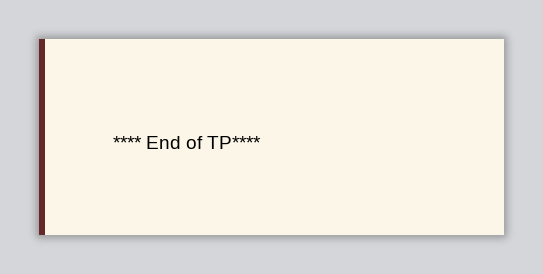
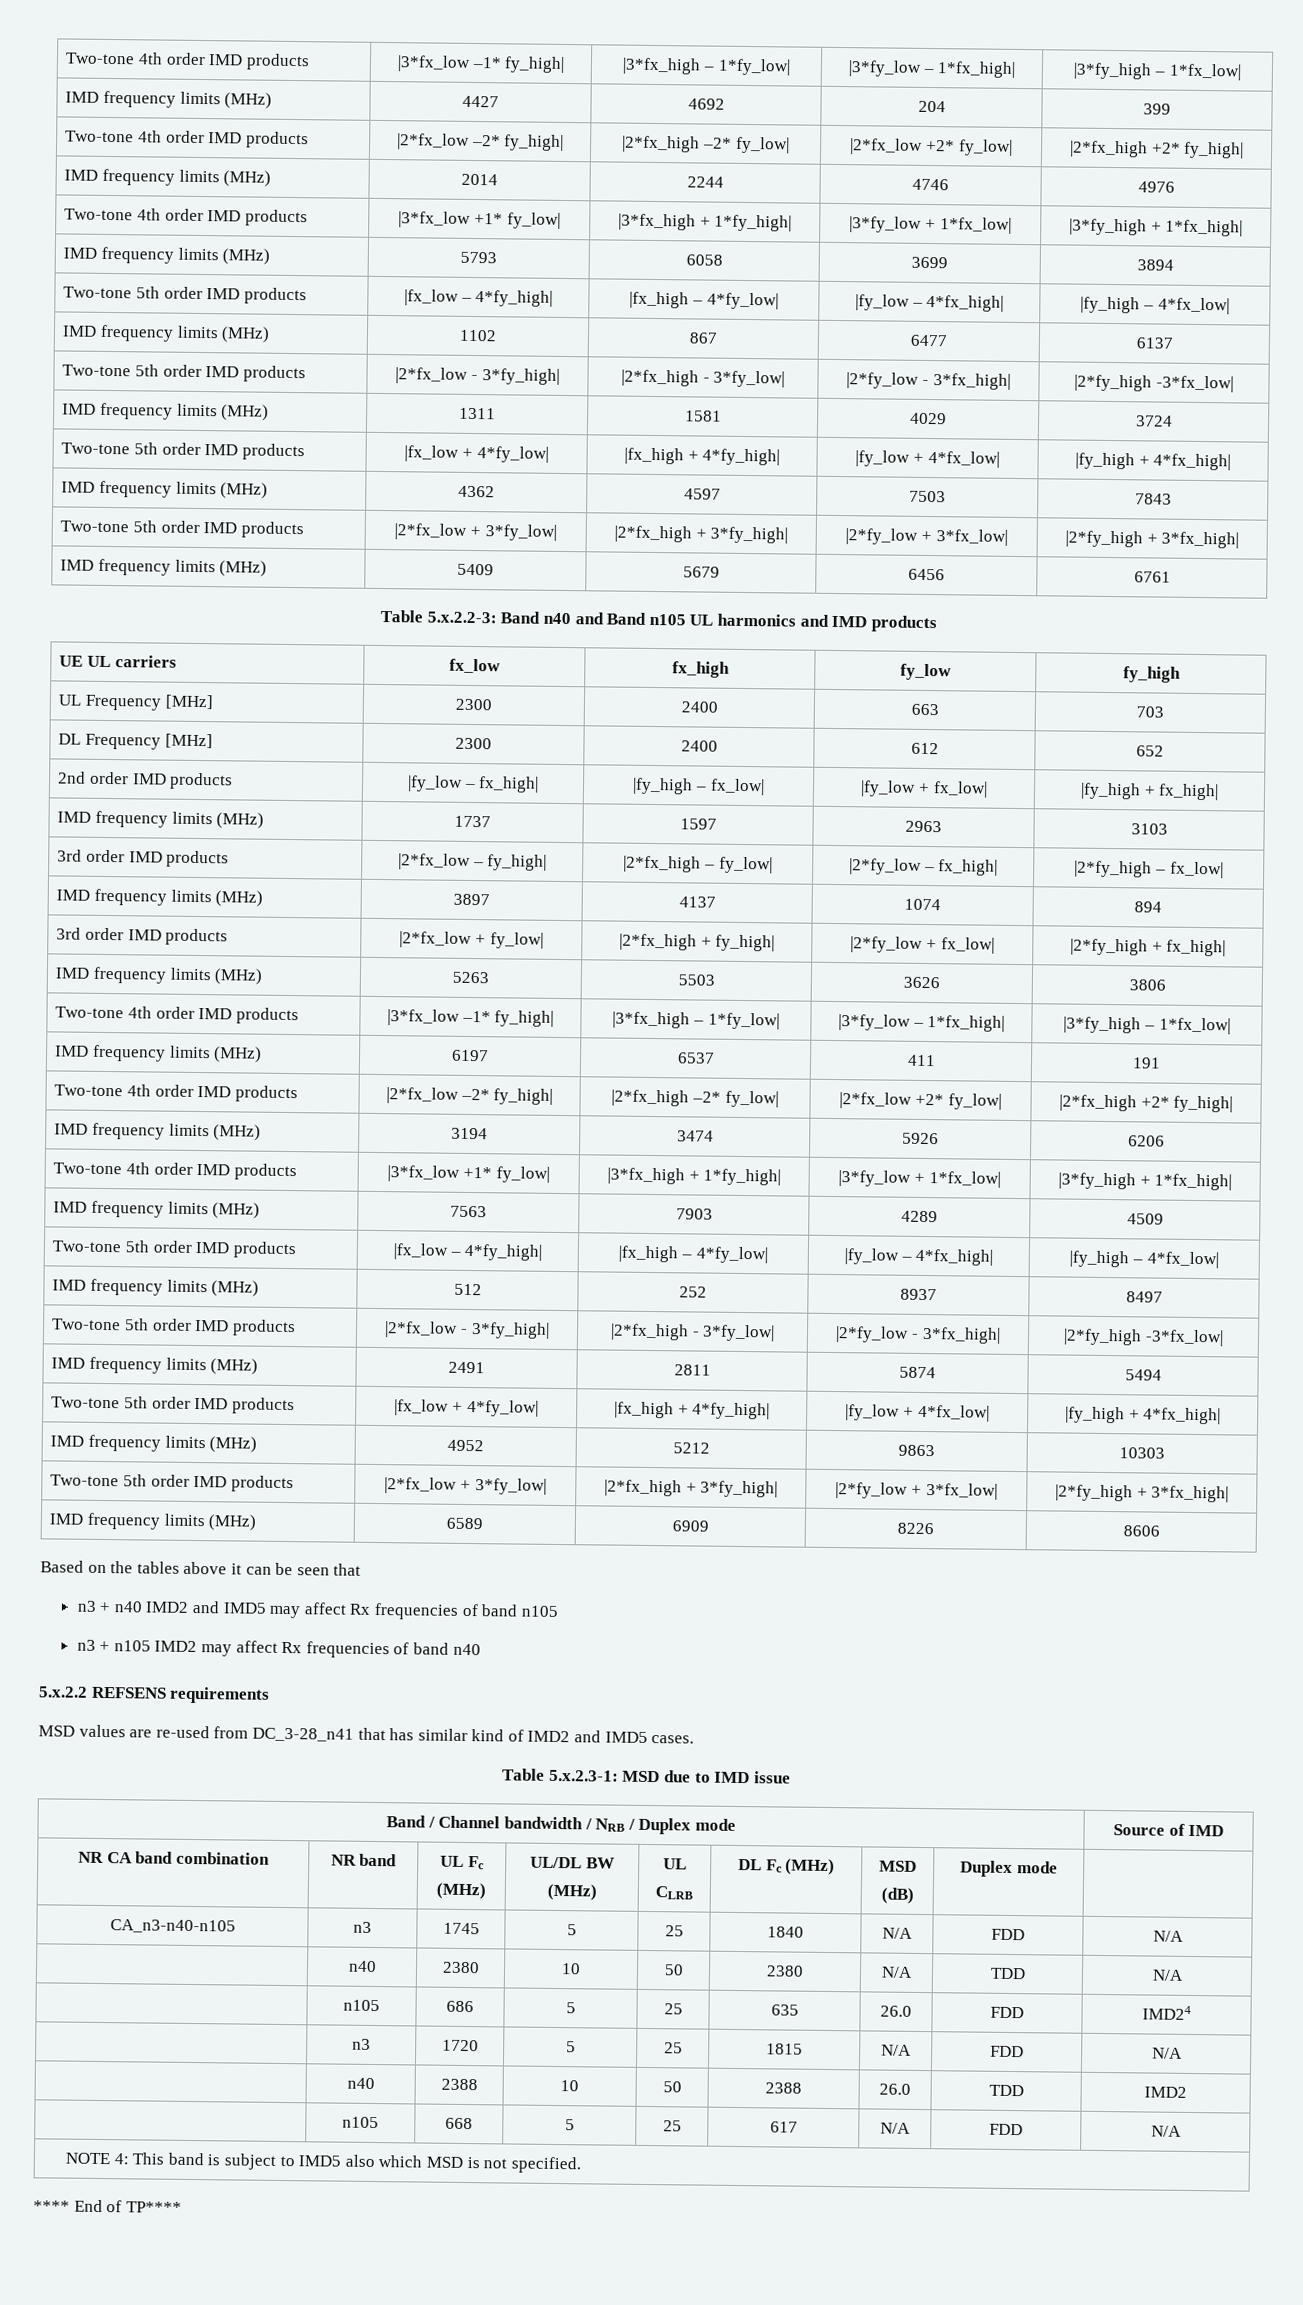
(113, 142) none -> [65,52,310,71] [396,55,566,73] [622,57,791,76] [847,60,1017,78] [1073,62,1241,81] [65,90,273,109] [462,95,499,108] [687,98,725,110] [917,100,946,113] [1143,103,1171,115] [65,130,309,149] [396,133,565,151] [622,135,790,154] [849,138,1013,156] [1068,140,1245,159] [64,168,272,187] [461,173,498,186] [686,176,724,188] [911,178,949,191] [1137,181,1175,193] [64,208,308,227] [398,211,561,229] [617,213,793,232] [849,216,1012,234] [1068,218,1244,237] [63,246,271,265] [460,251,497,264] [685,254,723,266] [910,256,948,269] [1136,259,1174,271] [63,286,307,305] [403,289,554,307] [629,291,779,310] [854,294,1005,312] [1080,296,1230,315] [62,324,271,343] [459,329,497,342] [688,332,718,344] [909,334,948,347] [1135,337,1173,349] [62,364,306,383] [395,367,560,385] [620,369,786,388] [846,372,1011,390] [1074,374,1234,393] [62,402,270,421] [459,407,496,420] [684,410,722,422] [909,412,947,425] [1135,415,1173,427] [61,442,305,461] [404,445,549,463] [623,447,781,466] [855,450,1000,468] [1074,452,1232,471] [61,480,269,499] [458,485,495,498] [683,488,721,500] [908,490,946,503] [1134,493,1172,505] [60,520,304,539] [394,523,557,541] [613,525,789,544] [845,528,1008,546] [1064,530,1240,549] [60,558,268,577] [457,563,494,576] [682,566,720,578] [907,568,945,581] [1133,571,1171,583] [380,609,937,633] [59,655,177,668] [449,658,501,674] [671,661,730,678] [899,663,952,681] [1122,666,1181,683] [58,694,214,711] [455,698,492,711] [680,701,718,713] [910,703,939,716] [1136,706,1164,718] [58,733,213,750] [455,737,492,750] [680,740,718,752] [910,742,939,755] [1136,745,1164,757] [58,771,234,790] [406,775,540,793] [632,777,765,796] [860,780,988,798] [1079,782,1220,801] [57,810,265,829] [454,815,491,828] [679,818,717,830] [904,820,942,833] [1130,823,1168,835] [57,849,230,868] [397,853,548,871] [623,855,773,874] [848,858,999,876] [1074,860,1224,879] [56,888,264,907] [453,893,490,906] [678,896,716,908] [903,898,941,911] [1134,901,1162,913] [56,927,229,946] [399,931,544,949] [618,933,776,952] [850,936,995,954] [1069,938,1227,957] [55,966,263,985] [452,971,489,984] [677,974,715,986] [902,976,940,989] [1128,979,1166,991] [55,1006,299,1025] [386,1009,555,1027] [612,1011,780,1030] [837,1014,1006,1032] [1063,1016,1231,1035] [55,1044,263,1063] [451,1049,489,1062] [676,1052,715,1064] [906,1054,936,1067] [1132,1057,1161,1069] [54,1084,298,1103] [385,1087,554,1105] [611,1089,779,1108] [839,1092,1002,1110] [1058,1094,1234,1113] [54,1122,262,1141] [451,1127,488,1140] [676,1130,714,1142] [901,1132,939,1145] [1127,1135,1165,1147] [53,1162,297,1181] [387,1165,550,1183] [606,1167,782,1186] [838,1170,1001,1188] [1057,1172,1233,1191] [53,1200,261,1219] [450,1205,487,1218] [675,1208,713,1220] [900,1210,938,1223] [1126,1213,1164,1225] [52,1240,296,1259] [392,1243,543,1261] [618,1245,768,1264] [843,1248,994,1266] [1069,1250,1219,1269] [52,1278,260,1297] [453,1283,482,1296] [678,1286,707,1298] [899,1288,937,1301] [1125,1291,1163,1303] [52,1318,296,1337] [384,1321,550,1339] [609,1323,776,1342] [835,1326,1001,1344] [1063,1328,1224,1347] [51,1356,259,1375] [448,1361,485,1374] [673,1364,711,1376] [898,1366,936,1379] [1124,1369,1162,1381] [51,1396,295,1415] [394,1399,539,1417] [613,1401,771,1420] [845,1404,990,1422] [1064,1406,1222,1425] [50,1434,258,1453] [447,1439,484,1452] [672,1442,710,1454] [897,1444,935,1457] [1119,1447,1165,1459] [50,1474,294,1493] [384,1477,547,1495] [603,1479,779,1498] [835,1482,998,1500] [1054,1484,1230,1503] [49,1512,257,1531] [446,1517,483,1530] [671,1520,709,1532] [896,1522,934,1535] [1122,1525,1160,1537] [40,1560,362,1576] [76,1600,559,1620] [76,1639,481,1659] [38,1686,271,1704] [38,1724,695,1744] [502,1768,791,1784] [386,1815,736,1835] [1112,1823,1225,1837] [78,1851,270,1865] [330,1853,398,1867] [440,1855,485,1870] [436,1882,486,1900] [530,1856,615,1869] [546,1883,597,1901] [663,1858,687,1870] [655,1886,693,1900] [737,1858,836,1876] [879,1860,917,1872] [880,1887,914,1904] [960,1860,1058,1878] [109,1919,236,1934] [353,1921,372,1933] [442,1922,480,1935] [566,1924,577,1936] [664,1925,684,1937] [766,1926,804,1938] [882,1927,913,1939] [990,1928,1025,1941] [1152,1930,1184,1942] [347,1960,377,1973] [441,1961,480,1974] [560,1963,581,1975] [663,1964,684,1976] [765,1965,804,1977] [881,1966,913,1978] [989,1967,1026,1980] [1151,1969,1184,1981] [343,1999,380,2012] [446,2000,474,2013] [565,2002,576,2014] [663,2003,683,2015] [770,2004,799,2016] [880,2005,912,2017] [989,2006,1024,2019] [1142,2005,1191,2020] [352,2038,371,2050] [441,2039,479,2052] [565,2041,576,2053] [663,2042,683,2054] [765,2043,803,2055] [881,2044,912,2056] [989,2045,1024,2058] [1151,2047,1183,2059] [346,2077,375,2090] [440,2078,478,2091] [559,2080,579,2092] [662,2081,682,2093] [764,2082,802,2094] [879,2083,911,2095] [988,2084,1024,2097] [1144,2086,1187,2098] [342,2116,379,2129] [445,2117,473,2130] [564,2119,575,2131] [662,2120,682,2132] [769,2121,798,2133] [880,2122,911,2134] [988,2123,1023,2136] [1150,2125,1182,2137] [65,2152,581,2174] Two-tone 4th order IMD products | |3*fx_low –1* fy_high| | |3*fx_high – 1*fy_low| | |3*fy_low – 1*fx_high| | |3*fy_high – 1*fx_low| // IMD frequency limits (MHz) | 4427 | 4692 | 204 | 399 // Two-tone 4th order IMD products | |2*fx_low –2* fy_high| | |2*fx_high –2* fy_low| | |2*fx_low +2* fy_low| | |2*fx_high +2* fy_high| // IMD frequency limits (MHz) | 2014 | 2244 | 4746 | 4976 // Two-tone 4th order IMD products | |3*fx_low +1* fy_low| | |3*fx_high + 1*fy_high| | |3*fy_low + 1*fx_low| | |3*fy_high + 1*fx_high| // IMD frequency limits (MHz) | 5793 | 6058 | 3699 | 3894 // Two-tone 5th order IMD products | |fx_low – 4*fy_high| | |fx_high – 4*fy_low| | |fy_low – 4*fx_high| | |fy_high – 4*fx_low| // IMD frequency limits (MHz) | 1102 | 867 | 6477 | 6137 // Two-tone 5th order IMD products | |2*fx_low - 3*fy_high| | |2*fx_high - 3*fy_low| | |2*fy_low - 3*fx_high| | |2*fy_high -3*fx_low| // IMD frequency limits (MHz) | 1311 | 1581 | 4029 | 3724 // Two-tone 5th order IMD products | |fx_low + 4*fy_low| | |fx_high + 4*fy_high| | |fy_low + 4*fx_low| | |fy_high + 4*fx_high| // IMD frequency limits (MHz) | 4362 | 4597 | 7503 | 7843 // Two-tone 5th order IMD products | |2*fx_low + 3*fy_low| | |2*fx_high + 3*fy_high| | |2*fy_low + 3*fx_low| | |2*fy_high + 3*fx_high| // IMD frequency limits (MHz) | 5409 | 5679 | 6456 | 6761 // Table 5.x.2.2-3: Band n40 and Band n105 UL harmonics and IMD products // UE UL carriers | fx_low | fx_high | fy_low | fy_high // UL Frequency [MHz] | 2300 | 2400 | 663 | 703 // DL Frequency [MHz] | 2300 | 2400 | 612 | 652 // 2nd order IMD products | |fy_low – fx_high| | |fy_high – fx_low| | |fy_low + fx_low| | |fy_high + fx_high| // IMD frequency limits (MHz) | 1737 | 1597 | 2963 | 3103 // 3rd order IMD products | |2*fx_low – fy_high| | |2*fx_high – fy_low| | |2*fy_low – fx_high| | |2*fy_high – fx_low| // IMD frequency limits (MHz) | 3897 | 4137 | 1074 | 894 // 3rd order IMD products | |2*fx_low + fy_low| | |2*fx_high + fy_high| | |2*fy_low + fx_low| | |2*fy_high + fx_high| // IMD frequency limits (MHz) | 5263 | 5503 | 3626 | 3806 // Two-tone 4th order IMD products | |3*fx_low –1* fy_high| | |3*fx_high – 1*fy_low| | |3*fy_low – 1*fx_high| | |3*fy_high – 1*fx_low| // IMD frequency limits (MHz) | 6197 | 6537 | 411 | 191 // Two-tone 4th order IMD products | |2*fx_low –2* fy_high| | |2*fx_high –2* fy_low| | |2*fx_low +2* fy_low| | |2*fx_high +2* fy_high| // IMD frequency limits (MHz) | 3194 | 3474 | 5926 | 6206 // Two-tone 4th order IMD products | |3*fx_low +1* fy_low| | |3*fx_high + 1*fy_high| | |3*fy_low + 1*fx_low| | |3*fy_high + 1*fx_high| // IMD frequency limits (MHz) | 7563 | 7903 | 4289 | 4509 // Two-tone 5th order IMD products | |fx_low – 4*fy_high| | |fx_high – 4*fy_low| | |fy_low – 4*fx_high| | |fy_high – 4*fx_low| // IMD frequency limits (MHz) | 512 | 252 | 8937 | 8497 // Two-tone 5th order IMD products | |2*fx_low - 3*fy_high| | |2*fx_high - 3*fy_low| | |2*fy_low - 3*fx_high| | |2*fy_high -3*fx_low| // IMD frequency limits (MHz) | 2491 | 2811 | 5874 | 5494 // Two-tone 5th order IMD products | |fx_low + 4*fy_low| | |fx_high + 4*fy_high| | |fy_low + 4*fx_low| | |fy_high + 4*fx_high| // IMD frequency limits (MHz) | 4952 | 5212 | 9863 | 10303 // Two-tone 5th order IMD products | |2*fx_low + 3*fy_low| | |2*fx_high + 3*fy_high| | |2*fy_low + 3*fx_low| | |2*fy_high + 3*fx_high| // IMD frequency limits (MHz) | 6589 | 6909 | 8226 | 8606 // Based on the tables above it can be seen that // n3 + n40 IMD2 and IMD5 may affect Rx frequencies of band n105 // n3 + n105 IMD2 may affect Rx frequencies of band n40 // 5.x.2.2 REFSENS requirements // MSD values are re-used from DC_3-28_n41 that has similar kind of IMD2 and IMD5 cases. // Table 5.x.2.3-1: MSD due to IMD issue // Band / Channel bandwidth / NRB / Duplex mode | Source of IMD // NR CA band combination | NR band | UL Fc // (MHz) | UL/DL BW // (MHz) | UL // CLRB | DL Fc (MHz) | MSD // (dB) | Duplex mode | // CA_n3-n40-n105 | n3 | 1745 | 5 | 25 | 1840 | N/A | FDD | N/A // | n40 | 2380 | 10 | 50 | 2380 | N/A | TDD | N/A // | n105 | 686 | 5 | 25 | 635 | 26.0 | FDD | IMD24 // | n3 | 1720 | 5 | 25 | 1815 | N/A | FDD | N/A // | n40 | 2388 | 10 | 50 | 2388 | 26.0 | TDD | IMD2 // | n105 | 668 | 5 | 25 | 617 | N/A | FDD | N/A // NOTE 4: This band is subject to IMD5 also which MSD is not specified. //

